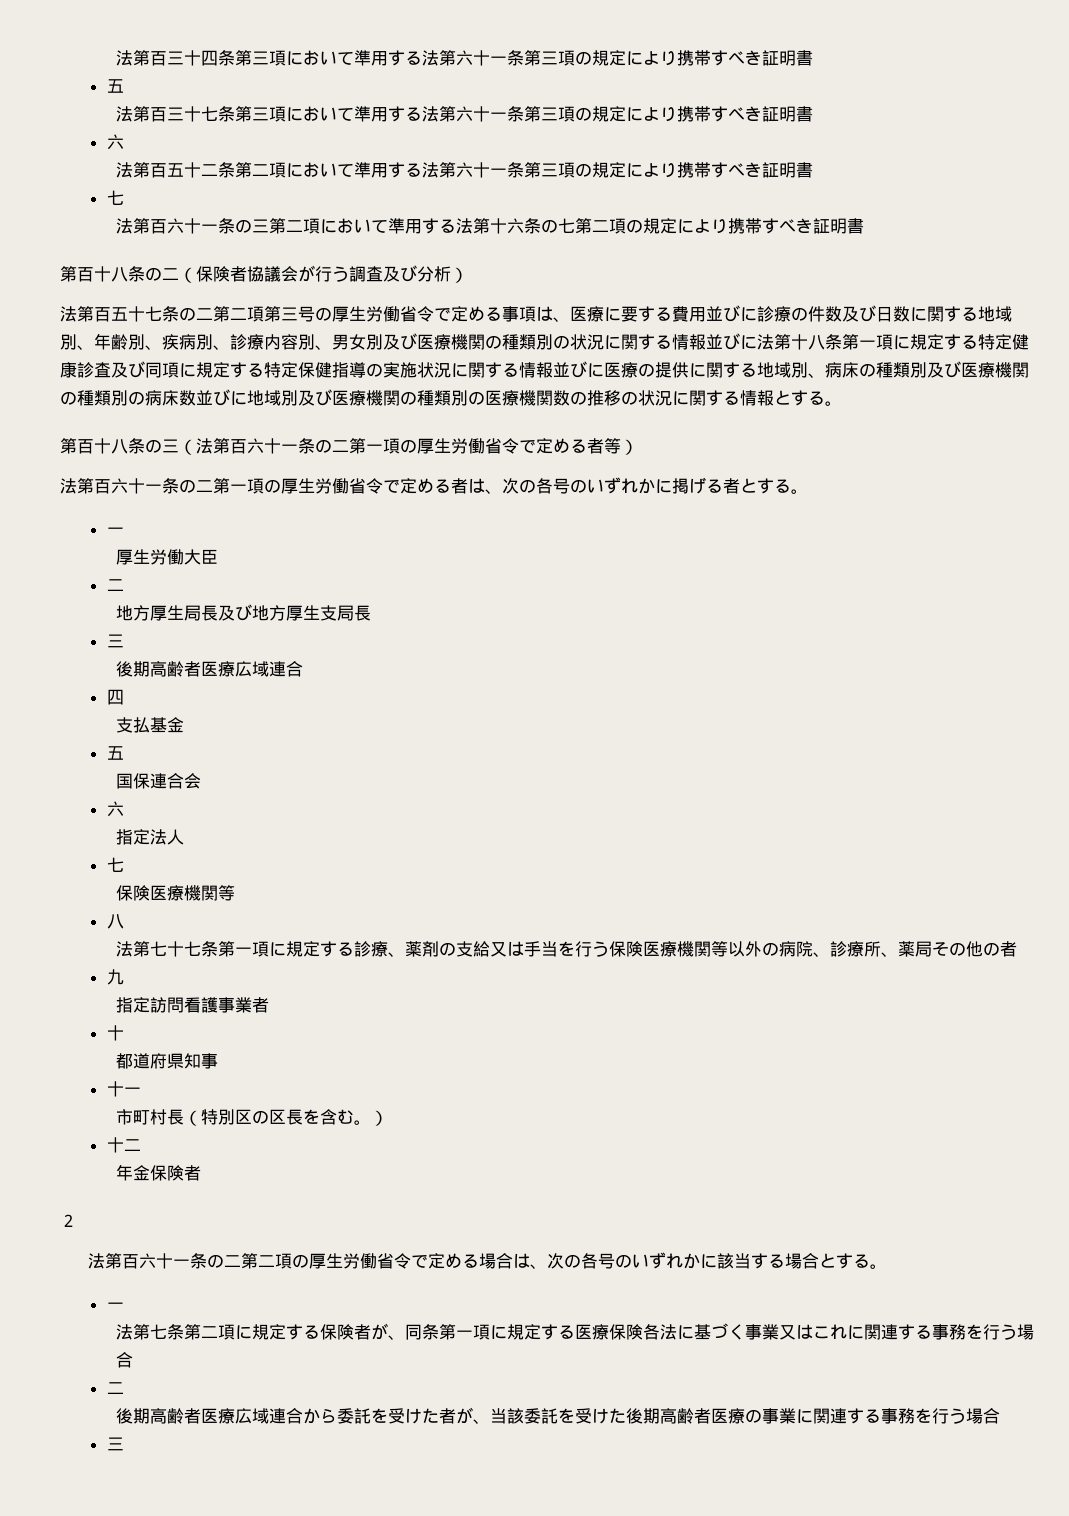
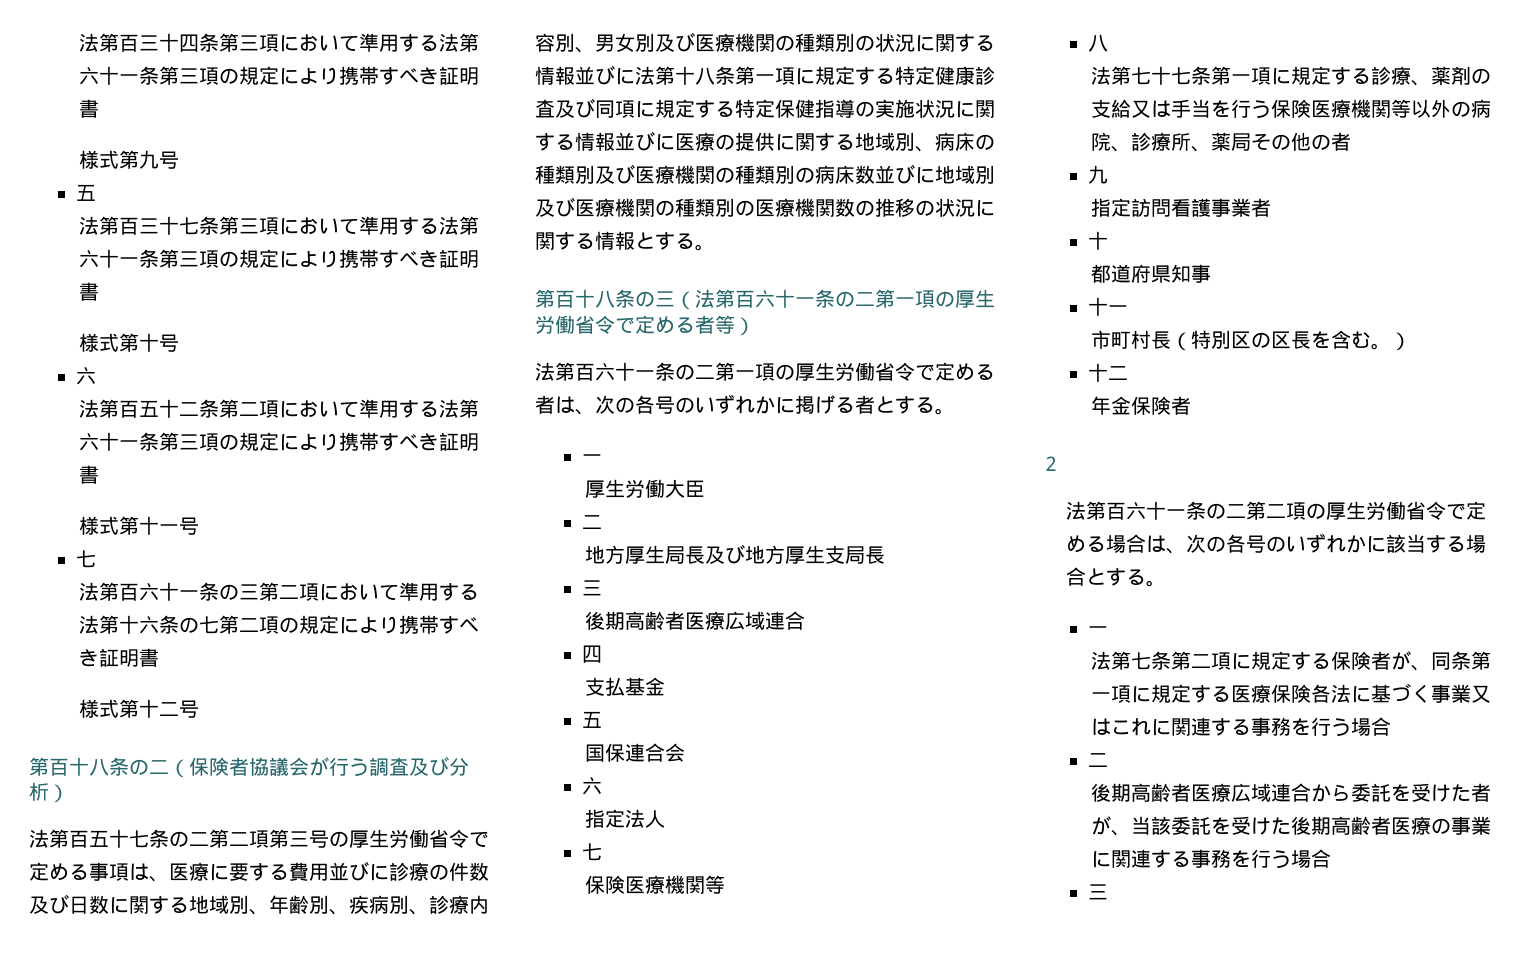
(813, 58) none -> [79,150,180,169] // 様式第九号
(813, 114) none -> [79,333,180,352] // 様式第十号
(813, 170) none -> [79,516,200,535] // 様式第十一号
(864, 226) none -> [79,699,200,718] // 様式第十二号

